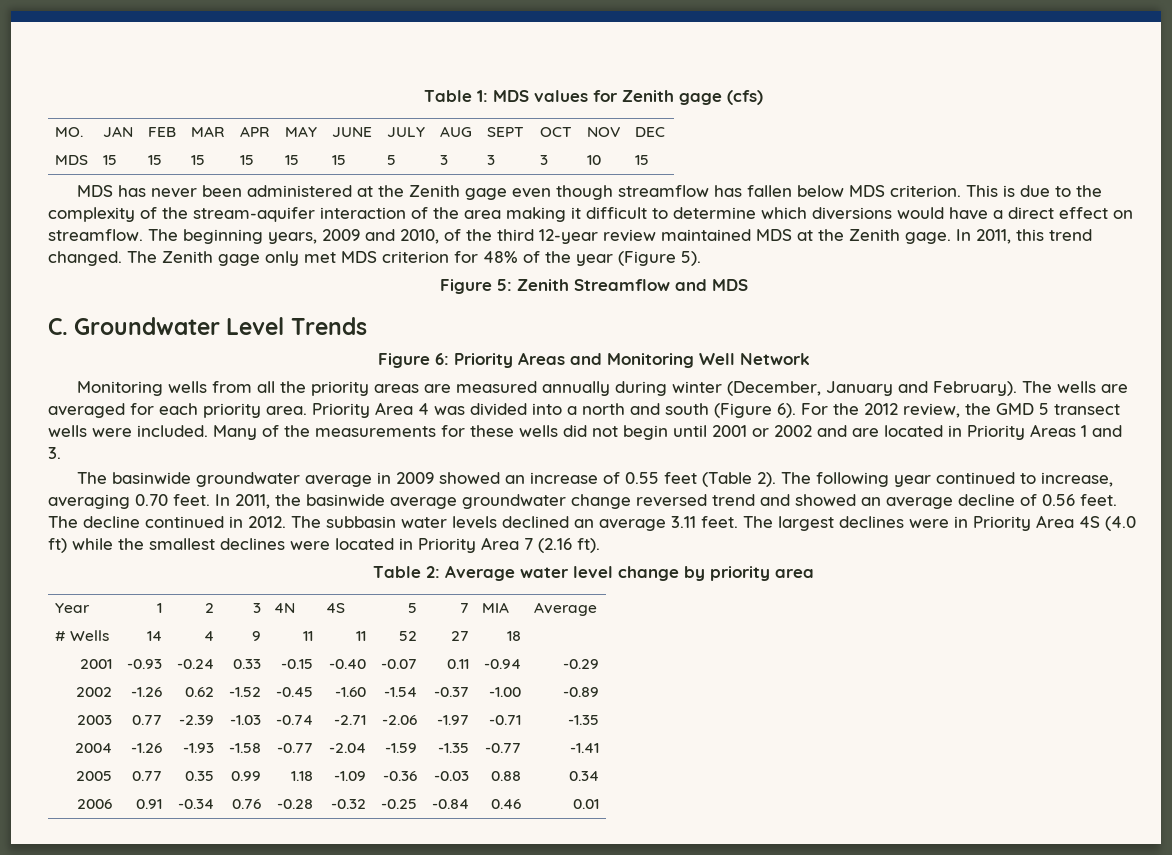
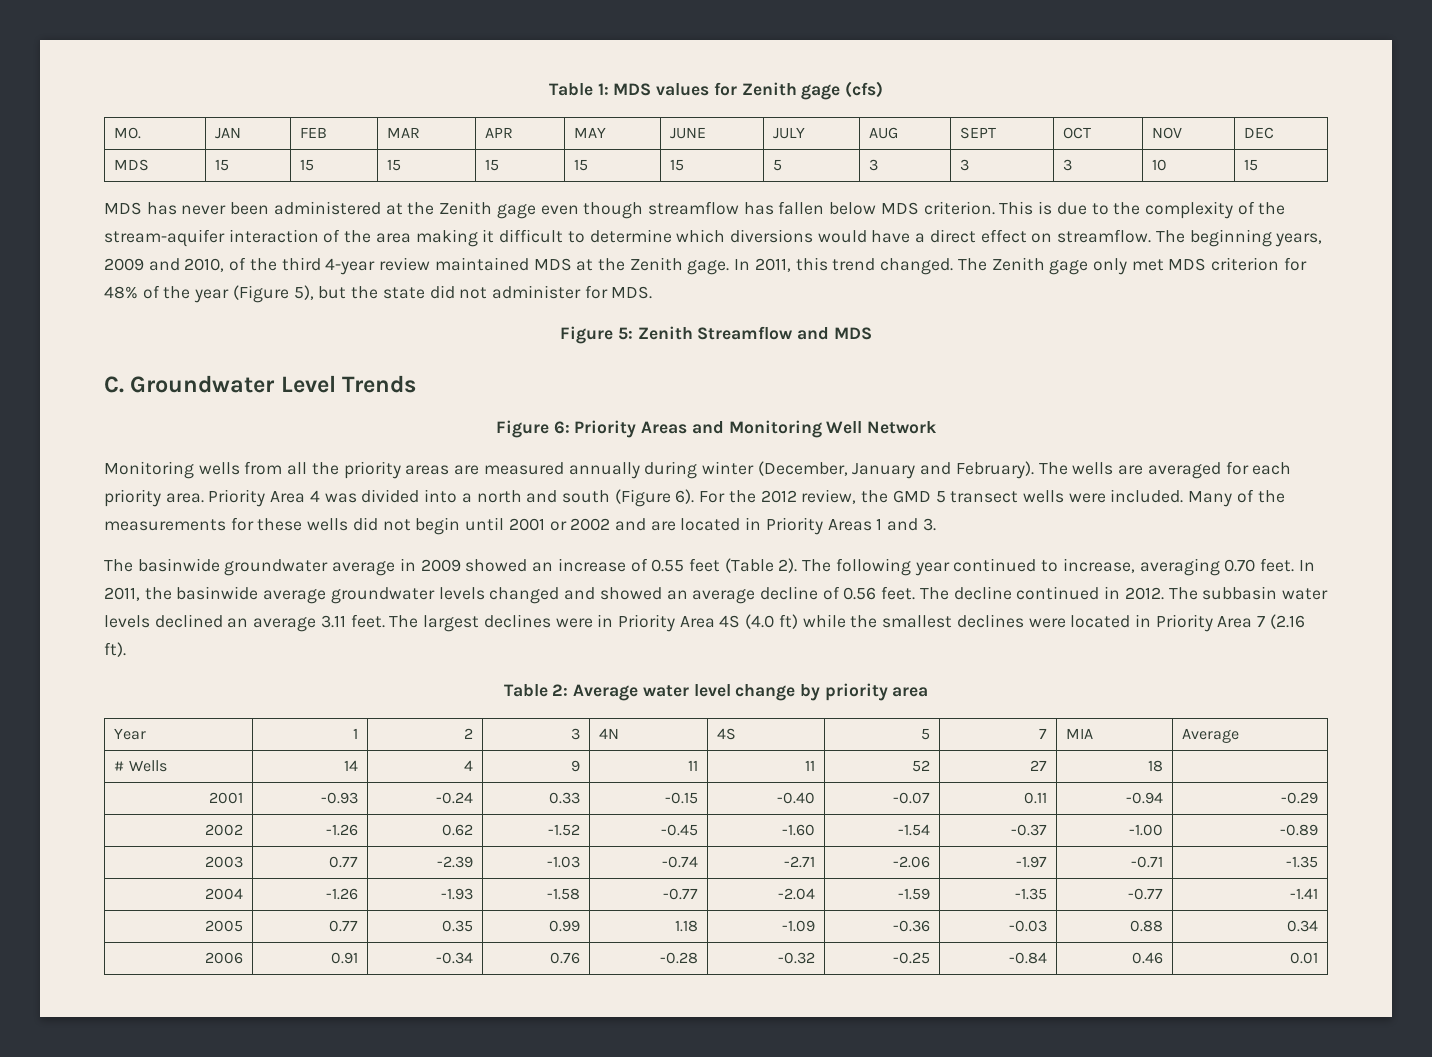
[539,229,598,244] 12-year -> [325,258,376,275] 4-year
[681,251,701,266] 5). -> [293,285,653,300] 5), but the state did not administer for MDS.
[571,494,755,509] change reversed trend -> [438,587,560,604] levels changed

